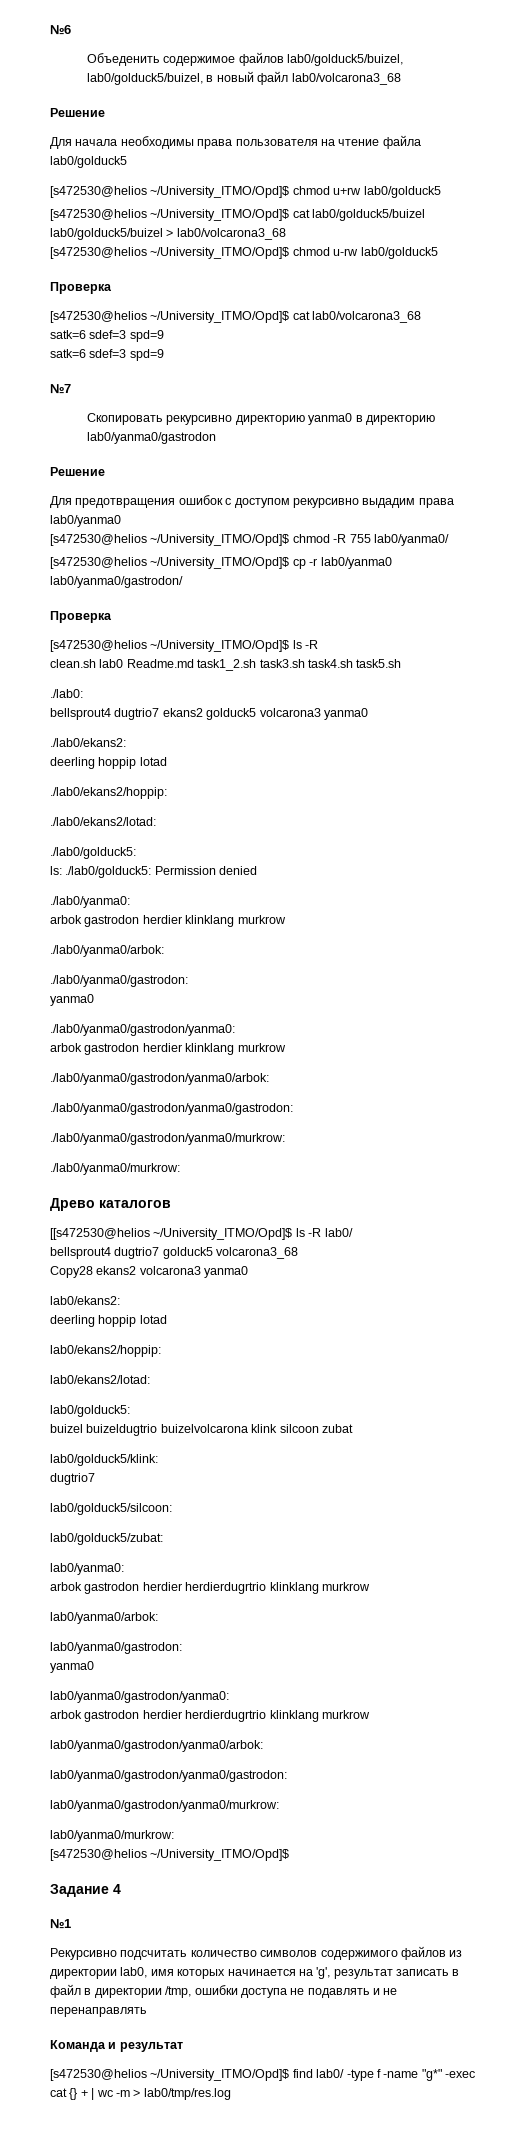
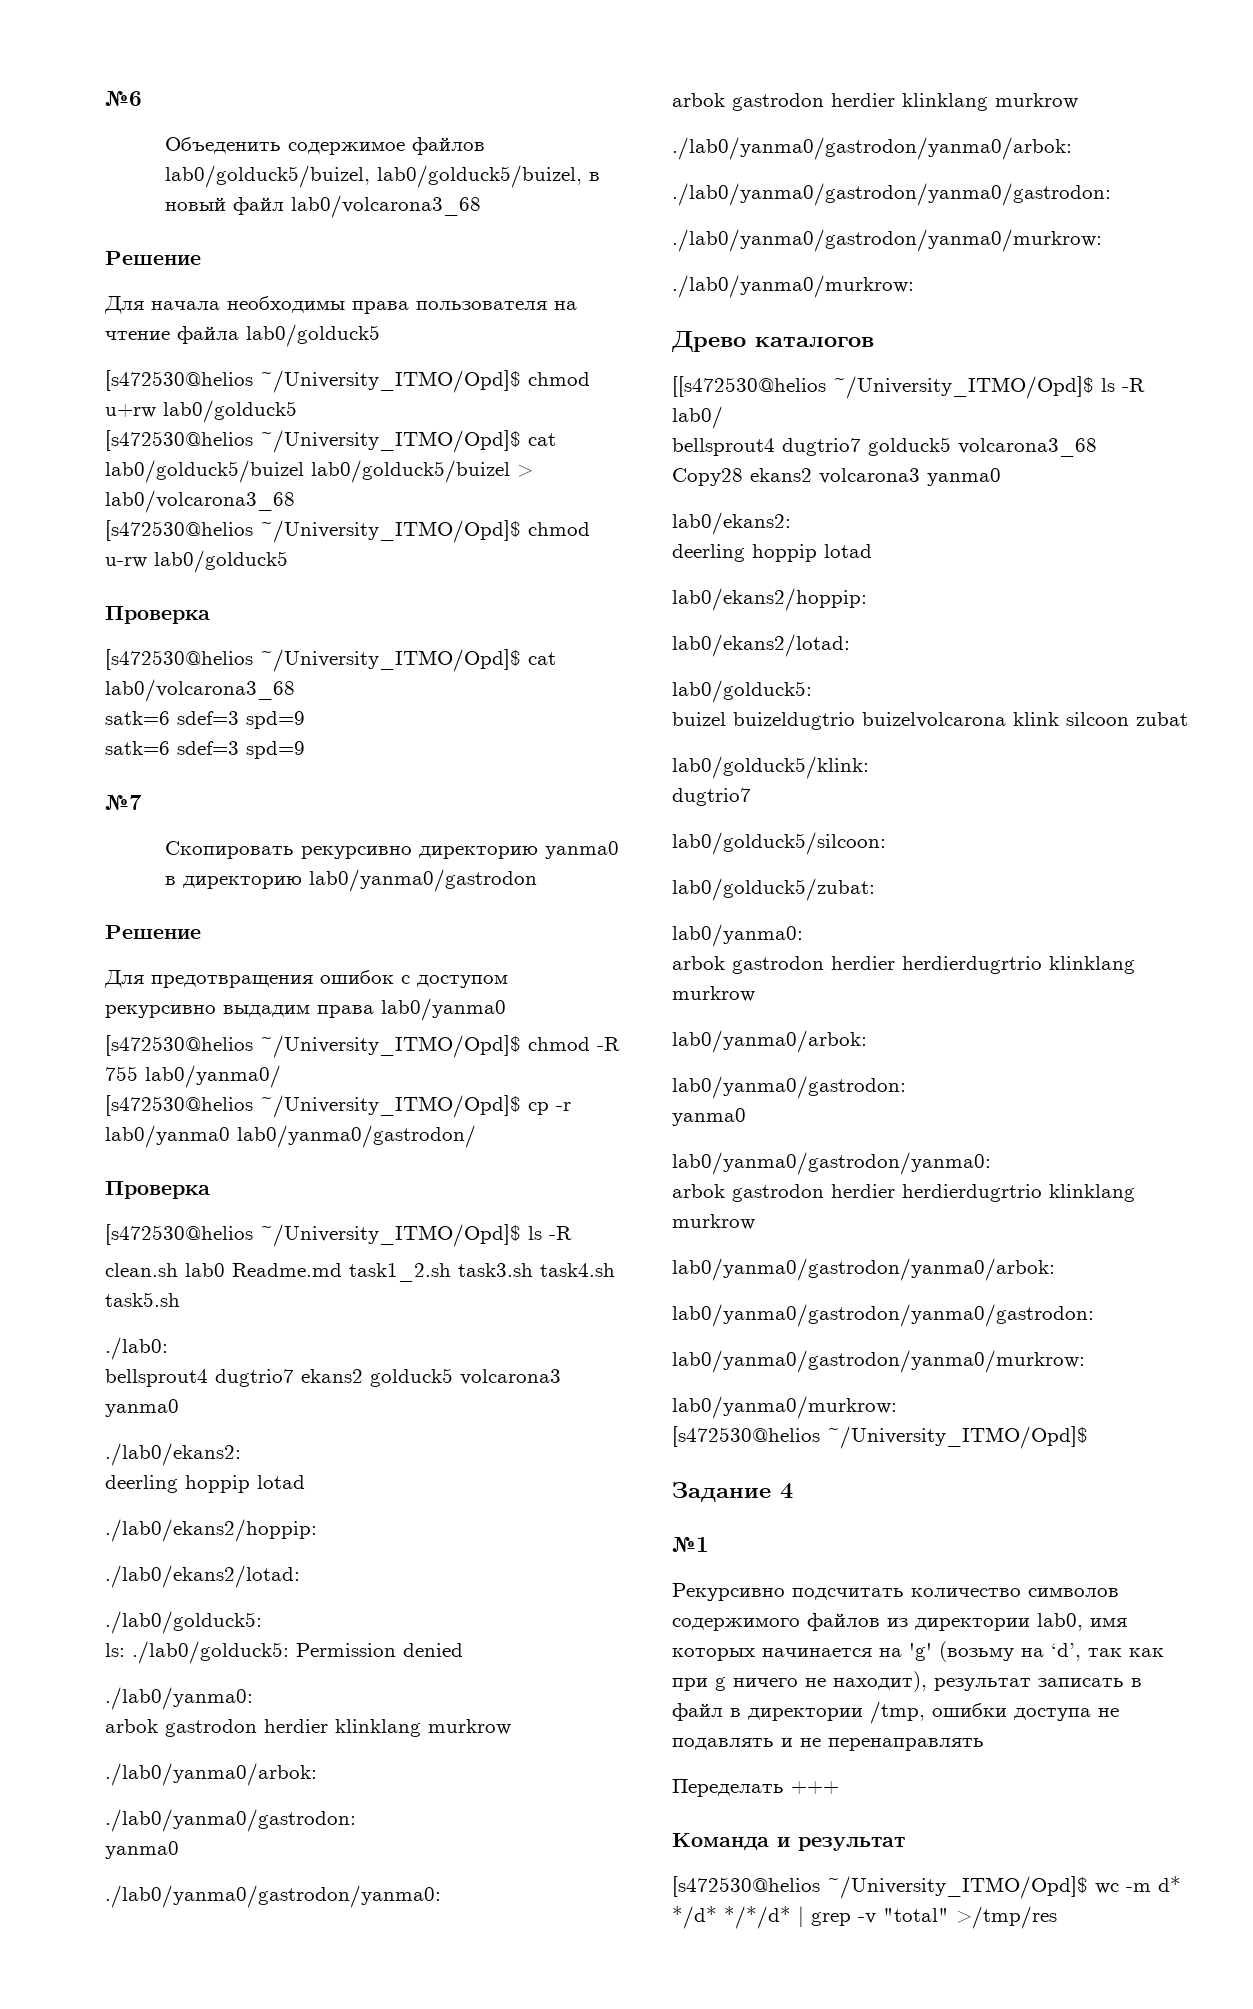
[316,1967,331,1979] 'g', -> [909,1641,1164,1662] [672,1671,927,1692] 'g' (возьму на ‘d’, так как при g ничего не находит),
(147, 2012) none -> [672,1779,839,1797] // Переделать +++
[292,2069,475,2081] [50,2088,231,2100] find lab0/ -type f -name "g*" -exec cat {} + | wc -m > lab0/tmp/res.log -> [1095,1876,1181,1894] [672,1906,1057,1929] wc -m d* */d* */*/d* | grep -v "total" >/tmp/res

